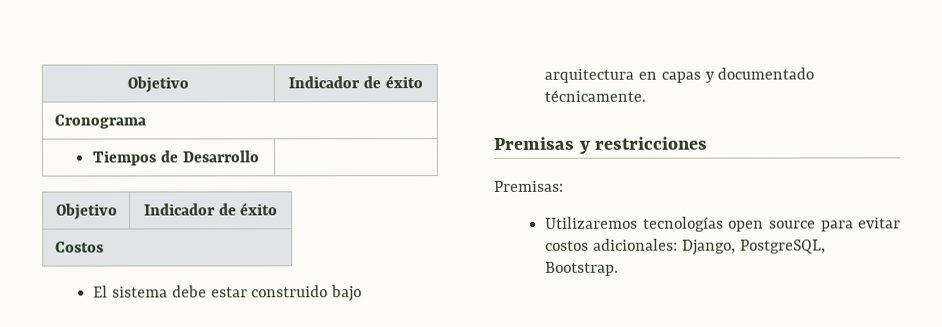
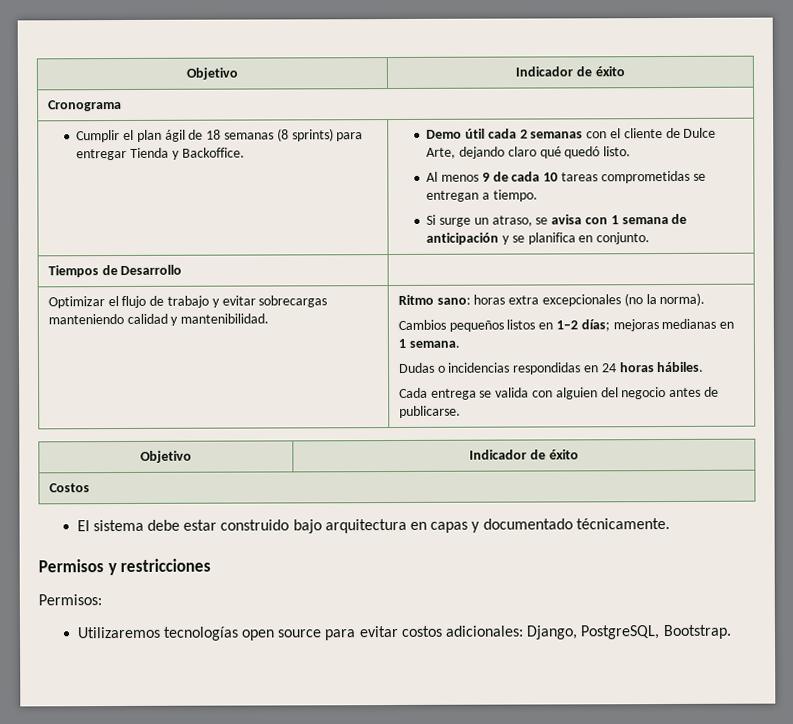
[92,150,259,166] Tiempos de Desarrollo | -> [76,128,364,143] [76,147,245,161] [426,127,717,139] [426,146,632,159] [426,170,706,184] [426,189,538,202] [426,213,688,227] [426,232,651,245] [47,264,183,278] [47,295,328,309] [47,313,270,326] [397,292,706,307] [397,318,735,332] [397,338,460,348] [398,361,705,375] [398,386,719,400] [398,405,461,418] Cumplir el plan ágil de 18 semanas (8 sprints) para entregar Tienda y Backoffice. | Demo útil cada 2 semanas con el cliente de Dulce Arte, dejando claro qué quedó listo. // Al menos 9 de cada 10 tareas comprometidas se entregan a tiempo. // Si surge un atraso, se avisa con 1 semana de anticipación y se planifica en conjunto. // Tiempos de Desarrollo | // Optimizar el flujo de trabajo y evitar sobrecargas manteniendo calidad y mantenibilidad. | Ritmo sano: horas extra excepcionales (no la norma). // Cambios pequeños listos en 1–2 días; mejoras medianas en 1 semana. // Dudas o incidencias respondidas en 24 horas hábiles. // Cada entrega se valida con alguien del negocio antes de publicarse.
[493,136,574,150] Premisas -> [38,559,104,573] Permisos
[494,180,564,192] Premisas: -> [38,594,102,606] Permisos:

